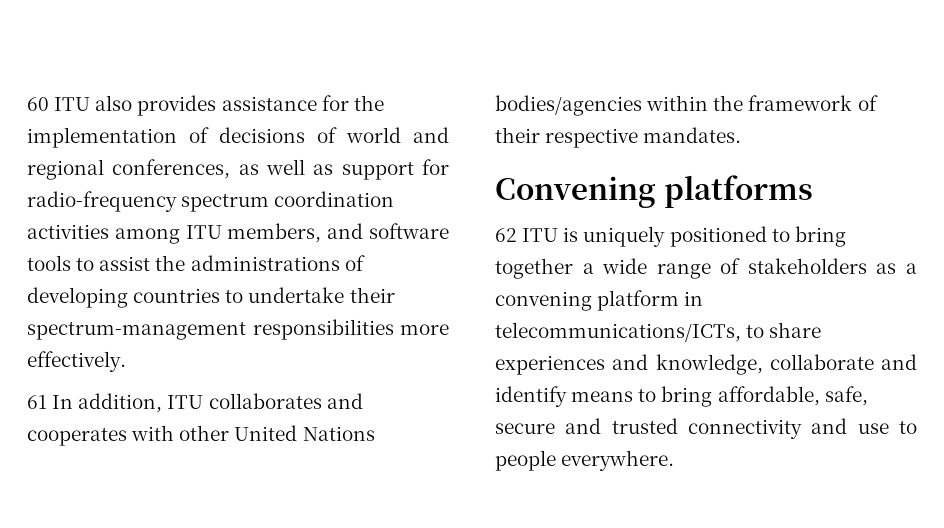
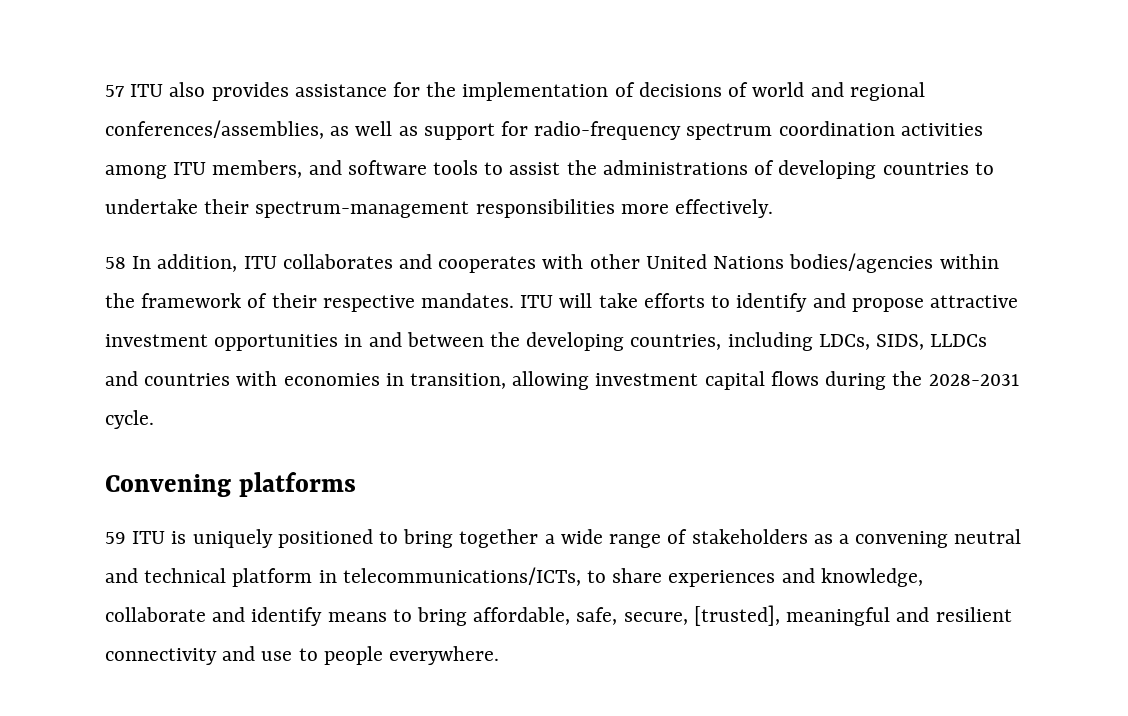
[27,97,49,111] 60 -> [105,85,124,97] 57
[112,159,231,179] conferences, -> [105,120,324,139] conferences/assemblies,
[27,395,47,409] 61 -> [105,257,126,269] 58
(742, 135) none -> [520,293,1018,312] [105,332,988,351] [105,371,1019,390] [105,410,154,429] ITU will take efforts to identify and propose attractive investment opportunities in and between the developing countries, including LDCs, SIDS, LLDCs and countries with economies in transition, allowing investment capital flows during the 2028-2031 cycle.
[495,228,517,242] 62 -> [105,532,126,544] 59
(592, 301) none -> [954,529,1022,544] [105,568,227,583] neutral and technical
[495,418,678,434] secure and trusted -> [623,605,1012,626] secure, [trusted], meaningful and resilient

